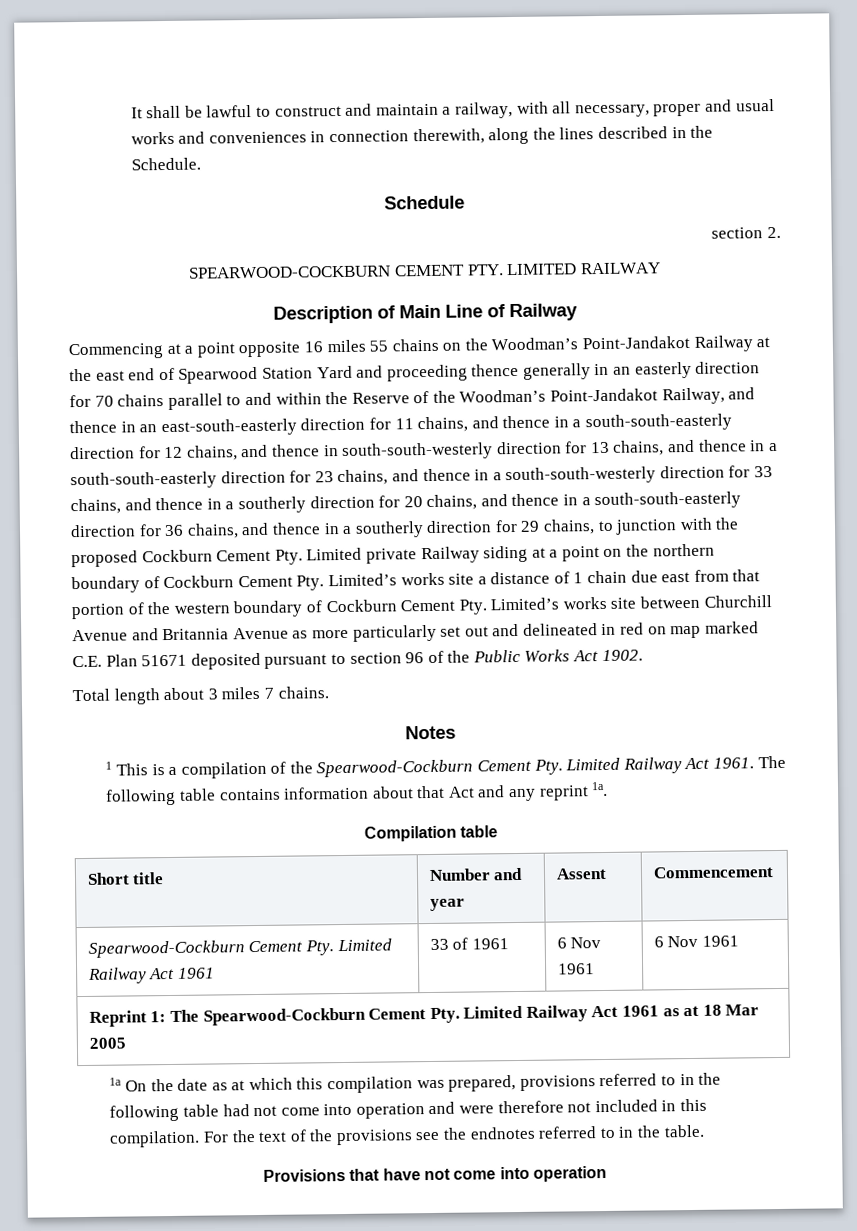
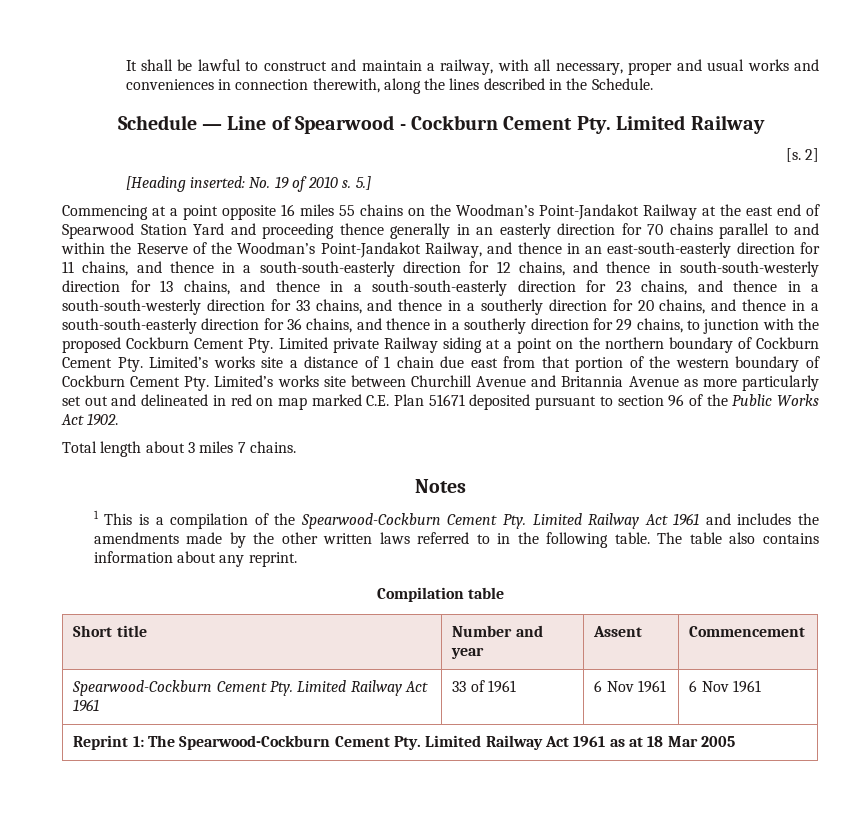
[711,226,781,239] [188,262,661,279] [273,303,578,324] // section 2. // SPEARWOOD-COCKBURN CEMENT PTY. LIMITED RAILWAY // Description of Main Line of Railway -> [201,115,765,134] [785,148,819,162] [125,176,371,192] — Line of Spearwood - Cockburn Cement Pty. Limited Railway // [s. 2] // [Heading inserted: No. 19 of 2010 s. 5.]
[713,755,786,769] [105,781,609,806] 1961. The following table contains information about that Act and any reprint 1a. -> [673,513,819,526] [93,532,819,548] [93,551,297,567] 1961 and includes the amendments made by the other written laws referred to in the following table. The table also contains information about any reprint.
[109,1072,722,1094] [109,1098,708,1122] [109,1124,705,1148] [263,1165,607,1182] // 1a On the date as at which this compilation was prepared, provisions referred to in the following table had not come into operation and were therefore not included in this compilation. For the text of the provisions see the endnotes referred to in the table. // Provisions that have not come into operation -> (735, 741) none

